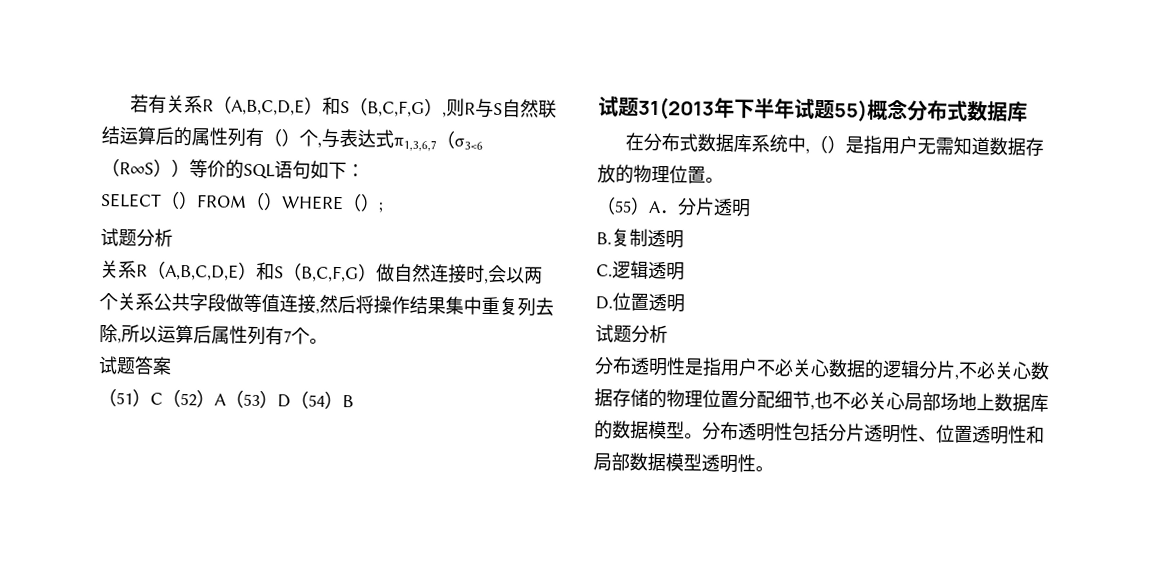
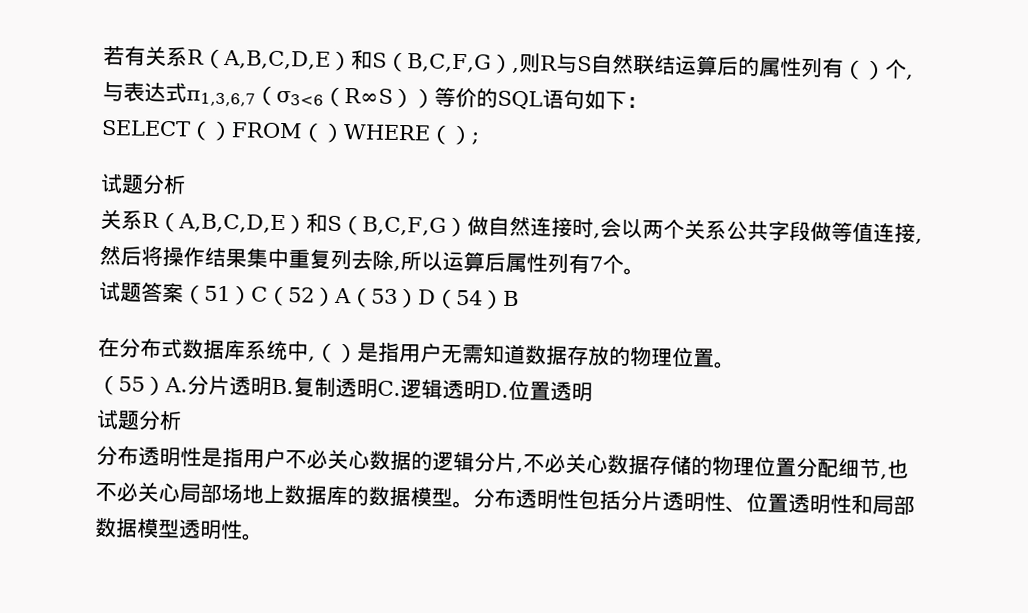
(172, 365) // -> (184, 292) none
[598,96,1028,122] // 试题31(2013年下半年试题55)概念分布式数据库 -> (519, 298) none
[648,197,751,218] A．分片透明 // -> [164,375,272,396] A.分片透明
(684, 239) // -> (378, 388) none
(685, 271) // -> (485, 390) none

